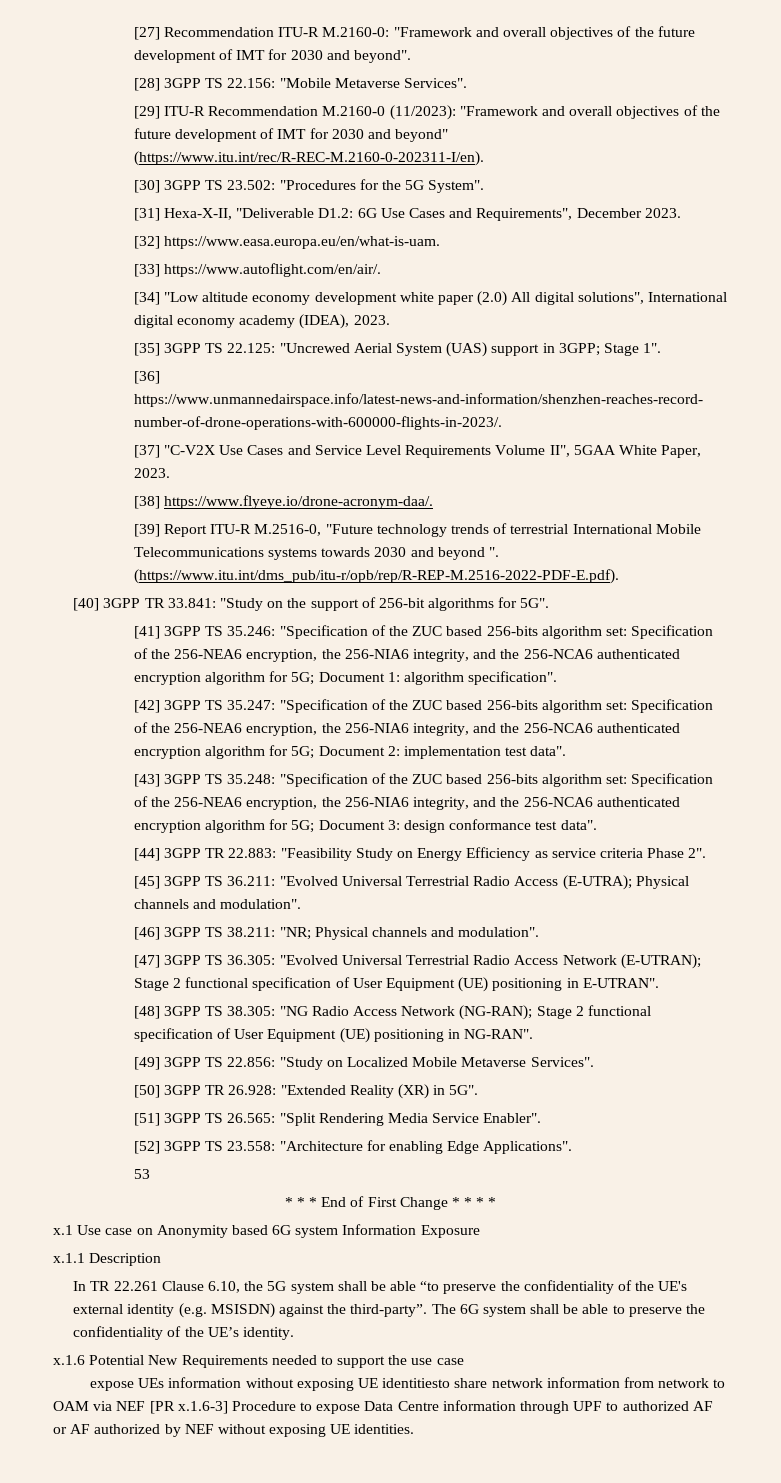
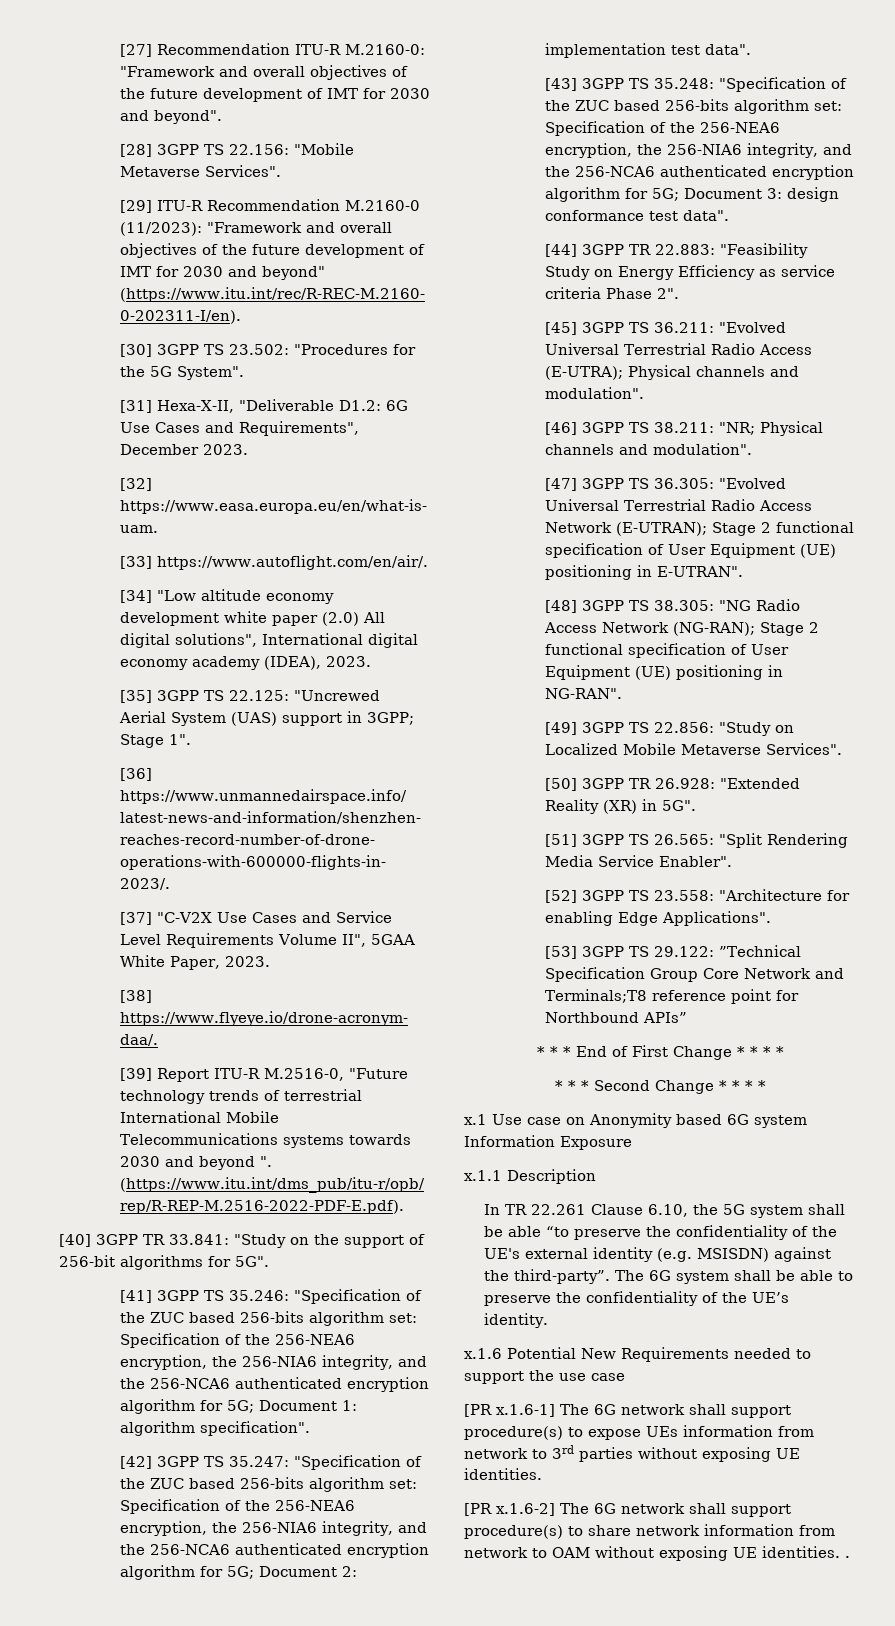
[133,1169,150,1179] 53 -> [545,945,802,959] [545,967,845,982] [545,989,800,1004] [545,1012,688,1023] [53] 3GPP TS 29.122: ”Technical Specification Group Core Network and Terminals;T8 reference point for Northbound APIs”
(497, 1202) none -> [554,1080,766,1094] // * * * Second Change * * * *
[90,1377,451,1391] expose UEs information without exposing UE identitiesto -> [464,1404,791,1418] [464,1425,814,1440] [464,1445,800,1462] [464,1468,542,1480] [464,1503,791,1517] [464,1525,583,1539] [PR x.1.6-1] The 6G network shall support procedure(s) to expose UEs information from network to 3rd parties without exposing UE identities. // [PR x.1.6-2] The 6G network shall support procedure(s) to
[93,1400,713,1414] [53,1424,415,1437] via NEF [PR x.1.6-3] Procedure to expose Data Centre information through UPF to authorized AF or AF authorized by NEF without exposing UE identities. -> [595,1546,850,1561] without exposing UE identities. .

